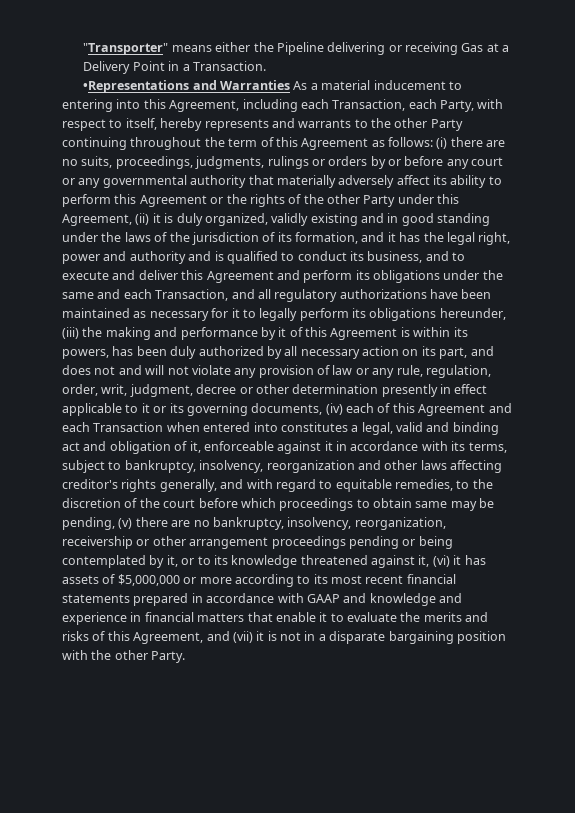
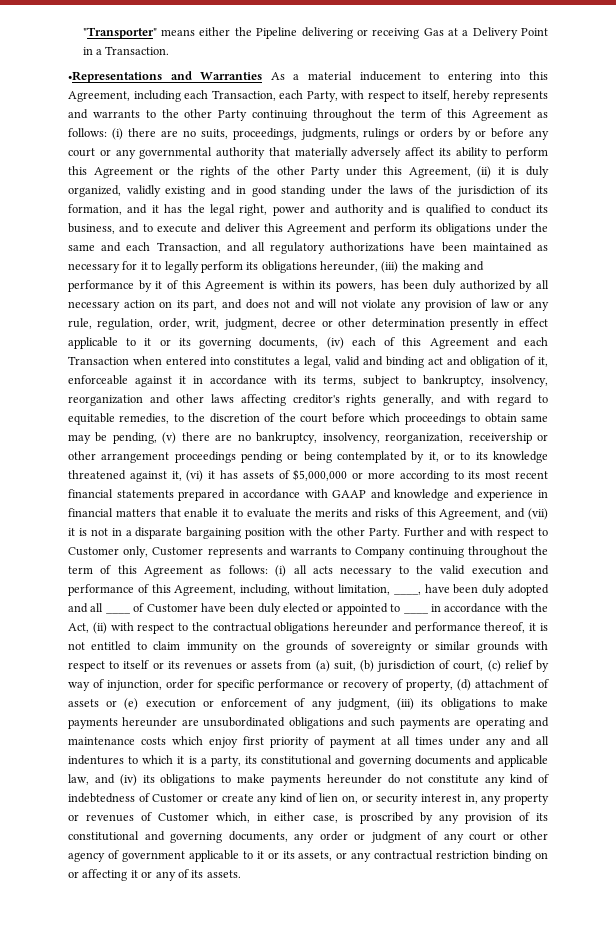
(186, 657) none -> [403,527,548,539] [68,546,548,558] [68,565,549,577] [68,584,549,596] [68,603,104,613] [105,612,131,614] [133,603,401,615] [403,612,429,614] [430,603,548,613] [68,622,548,634] [68,641,548,653] [68,660,550,672] [68,679,549,691] [68,698,548,710] [68,717,549,729] [68,736,549,748] [68,755,548,767] [68,774,549,786] [68,793,549,805] [68,812,548,824] [68,831,548,843] [68,850,548,862] [68,869,241,881] Further and with respect to Customer only, Customer represents and warrants to Company continuing throughout the term of this Agreement as follows: (i) all acts necessary to the valid execution and performance of this Agreement, including, without limitation, ____, have been duly adopted and all ____ of Customer have been duly elected or appointed to ____ in accordance with the Act, (ii) with respect to the contractual obligations hereunder and performance thereof, it is not entitled to claim immunity on the grounds of sovereignty or similar grounds with respect to itself or its revenues or assets from (a) suit, (b) jurisdiction of court, (c) relief by way of injunction, order for specific performance or recovery of property, (d) attachment of assets or (e) execution or enforcement of any judgment, (iii) its obligations to make payments hereunder are unsubordinated obligations and such payments are operating and maintenance costs which enjoy first priority of payment at all times under any and all indentures to which it is a party, its constitutional and governing documents and applicable law, and (iv) its obligations to make payments hereunder do not constitute any kind of indebtedness of Customer or create any kind of lien on, or security interest in, any property or revenues of Customer which, in either case, is proscribed by any provision of its constitutional and governing documents, any order or judgment of any court or other agency of government applicable to it or its assets, or any contractual restriction binding on or affecting it or any of its assets.

